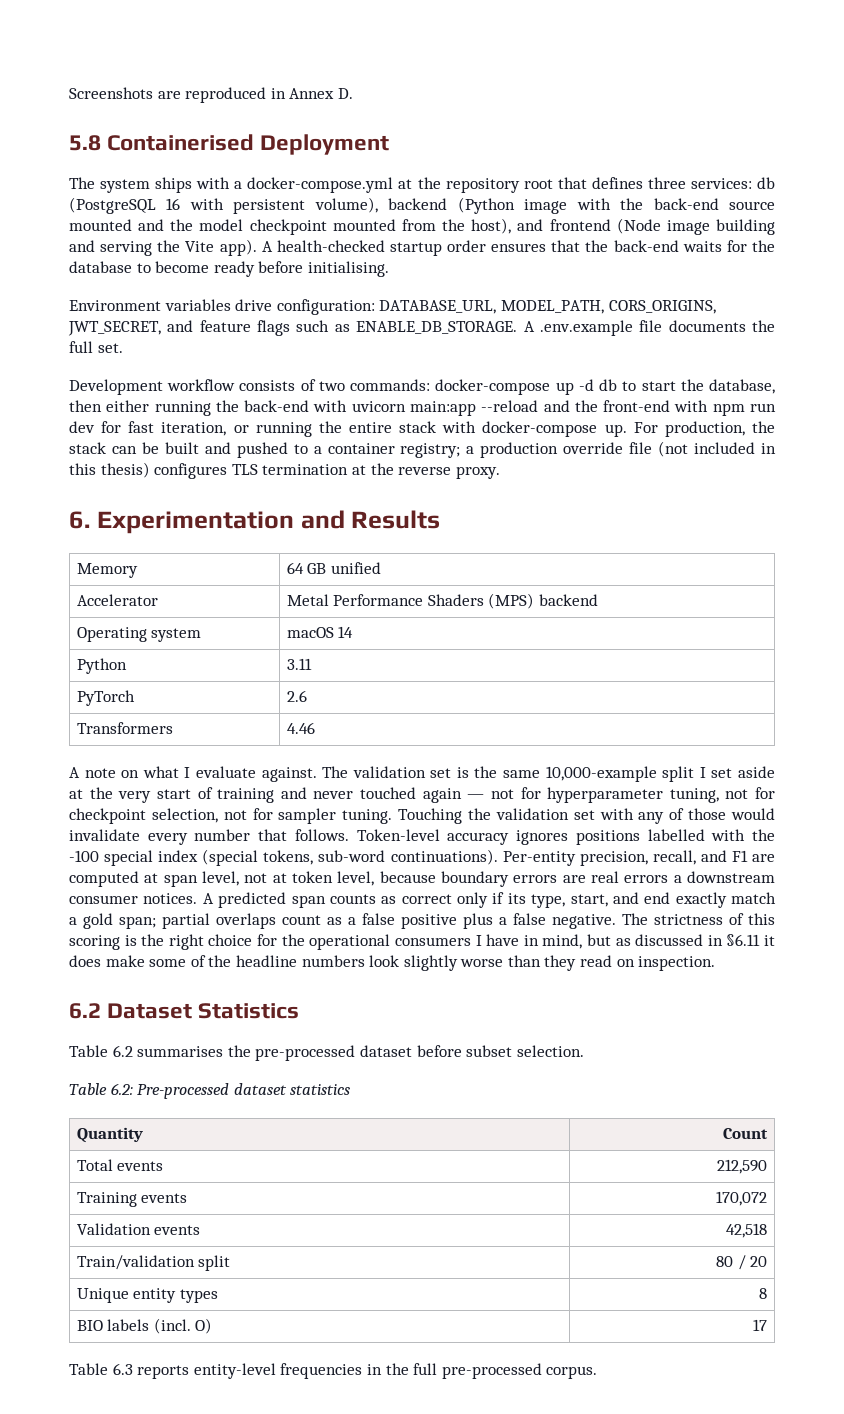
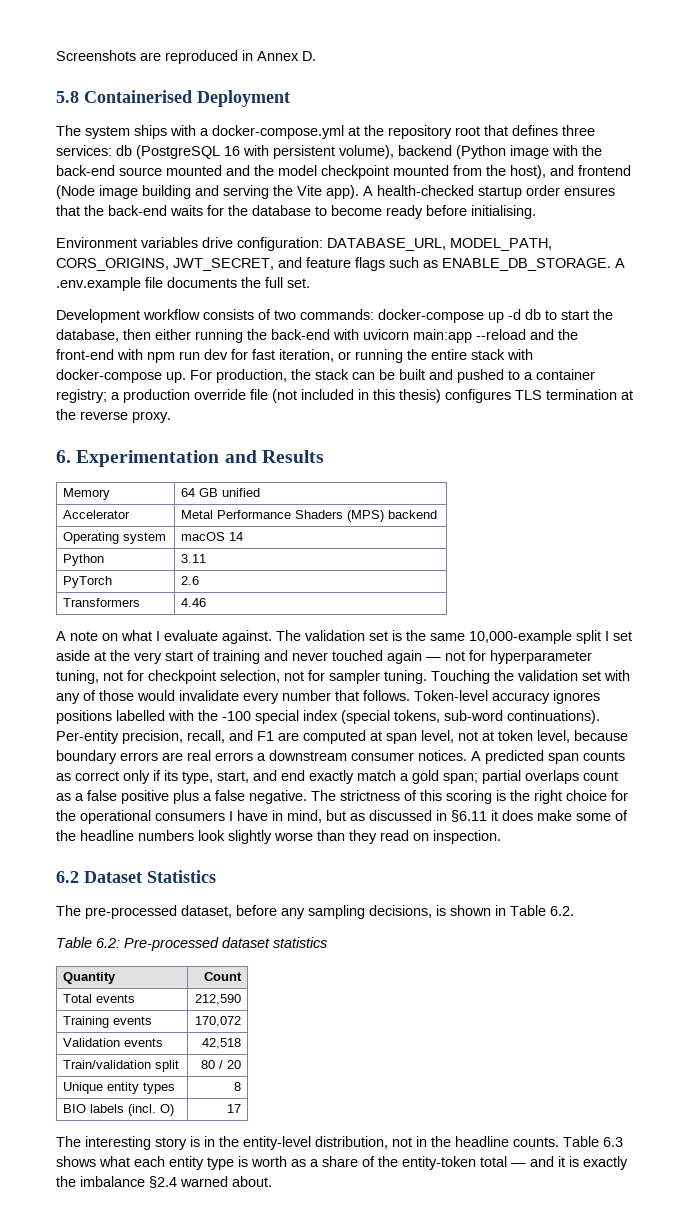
[69,1045,584,1061] Table 6.2 summarises the pre-processed dataset before subset selection. -> [56,905,574,919] The pre-processed dataset, before any sampling decisions, is shown in Table 6.2.
[69,1363,598,1379] Table 6.3 reports entity-level frequencies in the full pre-processed corpus. -> [56,1136,623,1150] [56,1156,628,1170] [56,1176,272,1188] The interesting story is in the entity-level distribution, not in the headline counts. Table 6.3 shows what each entity type is worth as a share of the entity-token total — and it is exactly the imbalance §2.4 warned about.

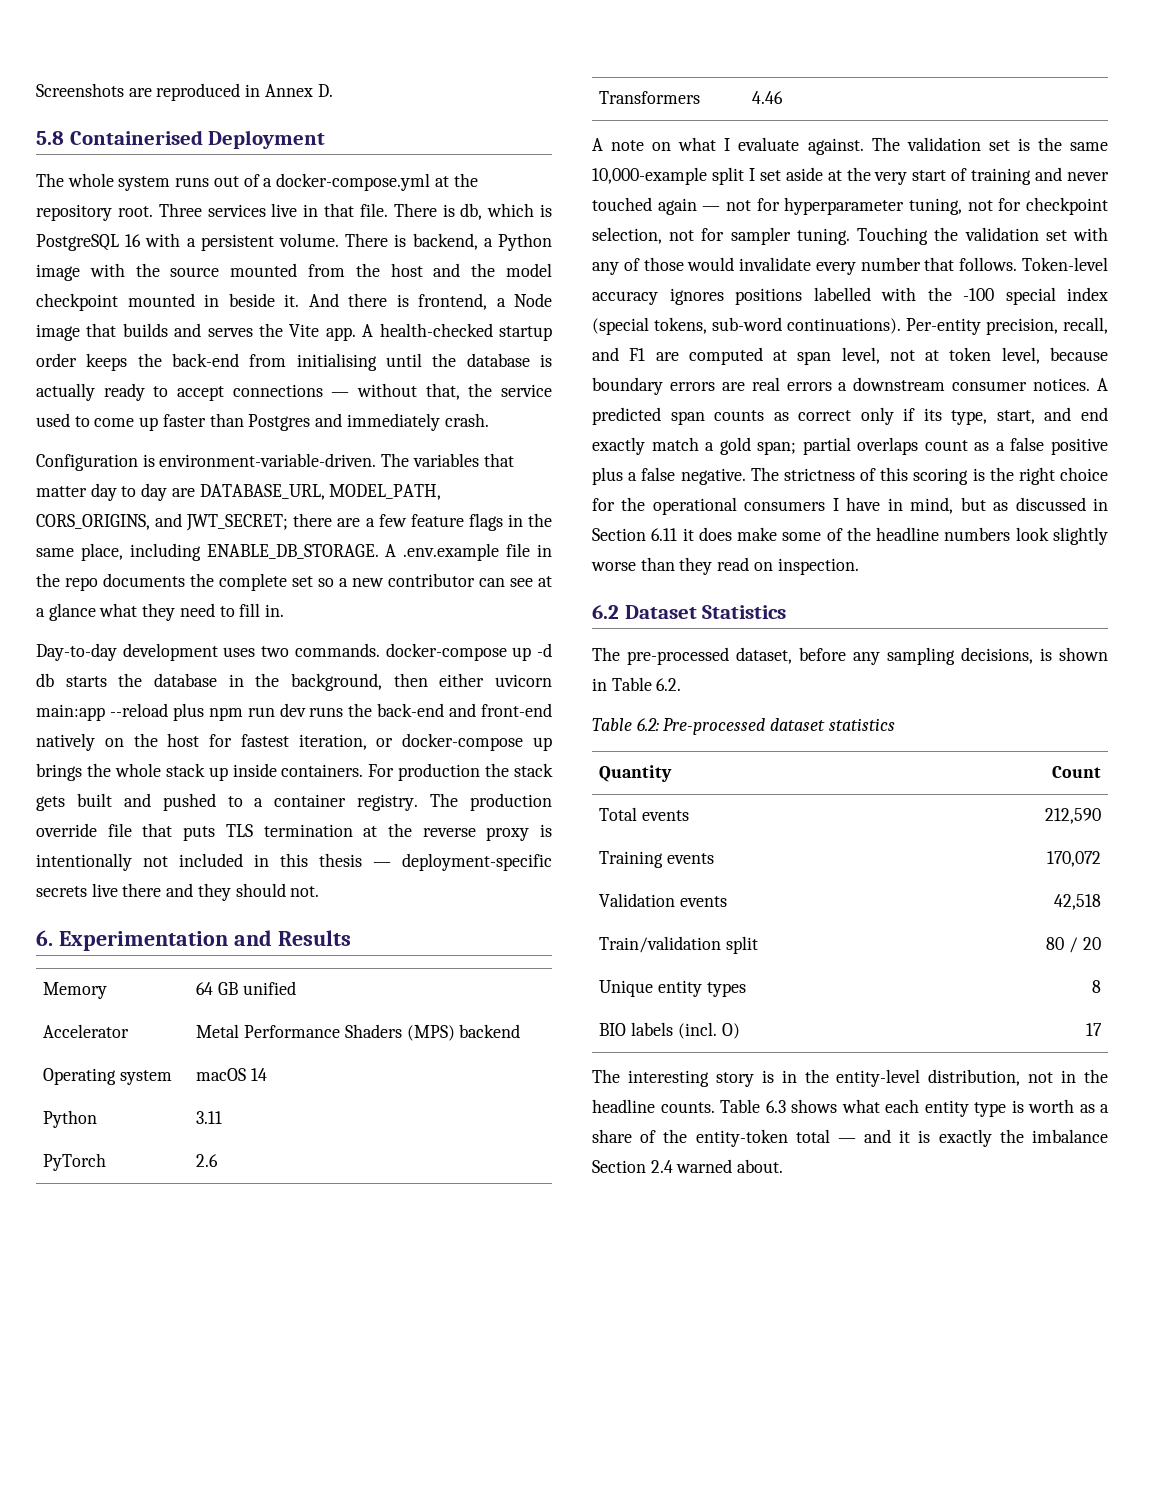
[85,125,196,139] system ships with -> [67,173,260,191] whole system runs out of
[455,125,595,136] [56,145,506,159] root that defines three services: db (PostgreSQL 16 with persistent volume), backend (Python -> [117,203,552,220] [36,233,552,251] root. Three services live in that file. There is db, which is PostgreSQL 16 with a persistent volume. There is backend, a Python
[56,165,115,176] back-end -> (160, 270) none
(222, 170) none -> [308,263,423,277] from the host
[453,165,631,179] [56,185,269,199] from the host), and frontend (Node image building and serving -> [204,293,552,310] [36,323,253,341] in beside it. And there is frontend, a Node image that builds and serves
[326,185,359,199] app). -> [325,327,356,341] app.
[564,187,615,196] [56,205,536,219] [56,237,552,251] [56,257,625,271] [56,277,310,291] [56,309,613,323] [56,329,578,343] [56,349,533,363] [56,369,395,383] ensures that the back-end waits for the database to become ready before initialising. // Environment variables drive configuration: DATABASE_URL, MODEL_PATH, CORS_ORIGINS, JWT_SECRET, and feature flags such as ENABLE_DB_STORAGE. A .env.example file documents the full set. // Development workflow consists of two commands: docker-compose up -d db to start the database, then either running the back-end with uvicorn main:app --reload and the front-end with npm run dev for fast iteration, or running the entire stack with docker-compose up. For production, the stack can be -> [86,353,552,371] [36,383,552,401] [36,413,489,431] [36,453,514,471] [36,483,442,501] [36,513,553,531] [36,543,552,561] [36,573,552,591] [36,603,285,621] [36,643,552,661] [36,673,552,691] [36,703,552,721] [36,733,552,751] [36,763,553,781] [36,796,65,811] keeps the back-end from initialising until the database is actually ready to accept connections — without that, the service used to come up faster than Postgres and immediately crash. // Configuration is environment-variable-driven. The variables that matter day to day are DATABASE_URL, MODEL_PATH, CORS_ORIGINS, and JWT_SECRET; there are a few feature flags in the same place, including ENABLE_DB_STORAGE. A .env.example file in the repo documents the complete set so a new contributor can see at a glance what they need to fill in. // Day-to-day development uses two commands. docker-compose up -d db starts the database in the background, then either uvicorn main:app --reload plus npm run dev runs the back-end and front-end natively on the host for fastest iteration, or docker-compose up brings the whole stack up inside containers. For production the stack gets
[56,389,120,403] registry; a -> [357,793,459,811] registry. The
[272,389,511,403] (not included in this thesis) configures -> [142,823,216,841] that puts
[132,411,171,423] proxy. -> [486,824,552,841] [36,853,552,871] [36,883,320,901] proxy is intentionally not included in this thesis — deployment-specific secrets live there and they should not.
[451,810,487,822] §6.11 -> [592,528,678,541] Section 6.11
[149,1176,177,1188] §2.4 -> [592,1160,673,1173] Section 2.4

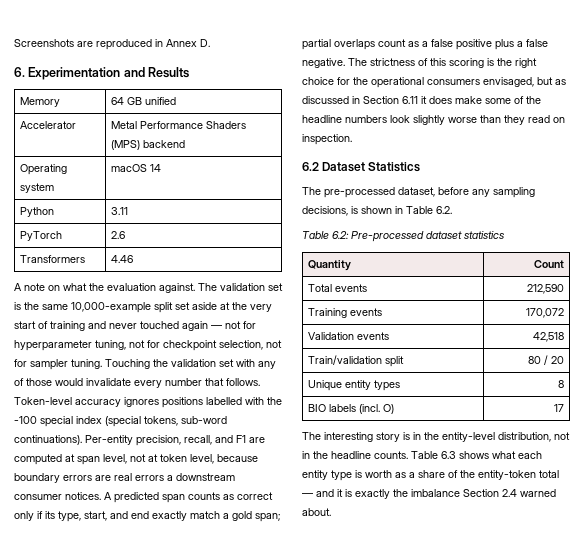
[36,130,326,149] [36,173,478,191] [36,203,552,221] [36,233,552,251] [36,263,553,281] [36,293,552,311] [36,323,552,341] [36,353,552,371] [36,383,552,401] [36,413,489,431] [36,453,514,471] [36,483,442,501] [36,513,553,531] [36,543,552,561] [36,573,552,591] [36,603,285,621] [36,643,552,661] [36,673,552,691] [36,703,552,721] [36,733,552,751] [36,763,553,781] [36,793,552,811] [36,823,552,841] [36,853,552,871] [36,883,320,901] // 5.8 Containerised Deployment // The whole system runs out of a docker-compose.yml at the repository root. Three services live in that file. There is db, which is PostgreSQL 16 with a persistent volume. There is backend, a Python image with the source mounted from the host and the model checkpoint mounted in beside it. And there is frontend, a Node image that builds and serves the Vite app. A health-checked startup order keeps the back-end from initialising until the database is actually ready to accept connections — without that, the service used to come up faster than Postgres and immediately crash. // Configuration is environment-variable-driven. The variables that matter day to day are DATABASE_URL, MODEL_PATH, CORS_ORIGINS, and JWT_SECRET; there are a few feature flags in the same place, including ENABLE_DB_STORAGE. A .env.example file in the repo documents the complete set so a new contributor can see at a glance what they need to fill in. // Day-to-day development uses two commands. docker-compose up -d db starts the database in the background, then either uvicorn main:app --reload plus npm run dev runs the back-end and front-end natively on the host for fastest iteration, or docker-compose up brings the whole stack up inside containers. For production the stack gets built and pushed to a container registry. The production override file that puts TLS termination at the reverse proxy is intentionally not included in this thesis — deployment-specific secrets live there and they should not. -> (210, 43) none
[724,137,800,151] I evaluate -> [89,283,156,291] the evaluation
[748,168,755,181] I -> (173, 307) none
[832,497,954,514] I have in mind, -> [483,77,534,87] envisaged,

